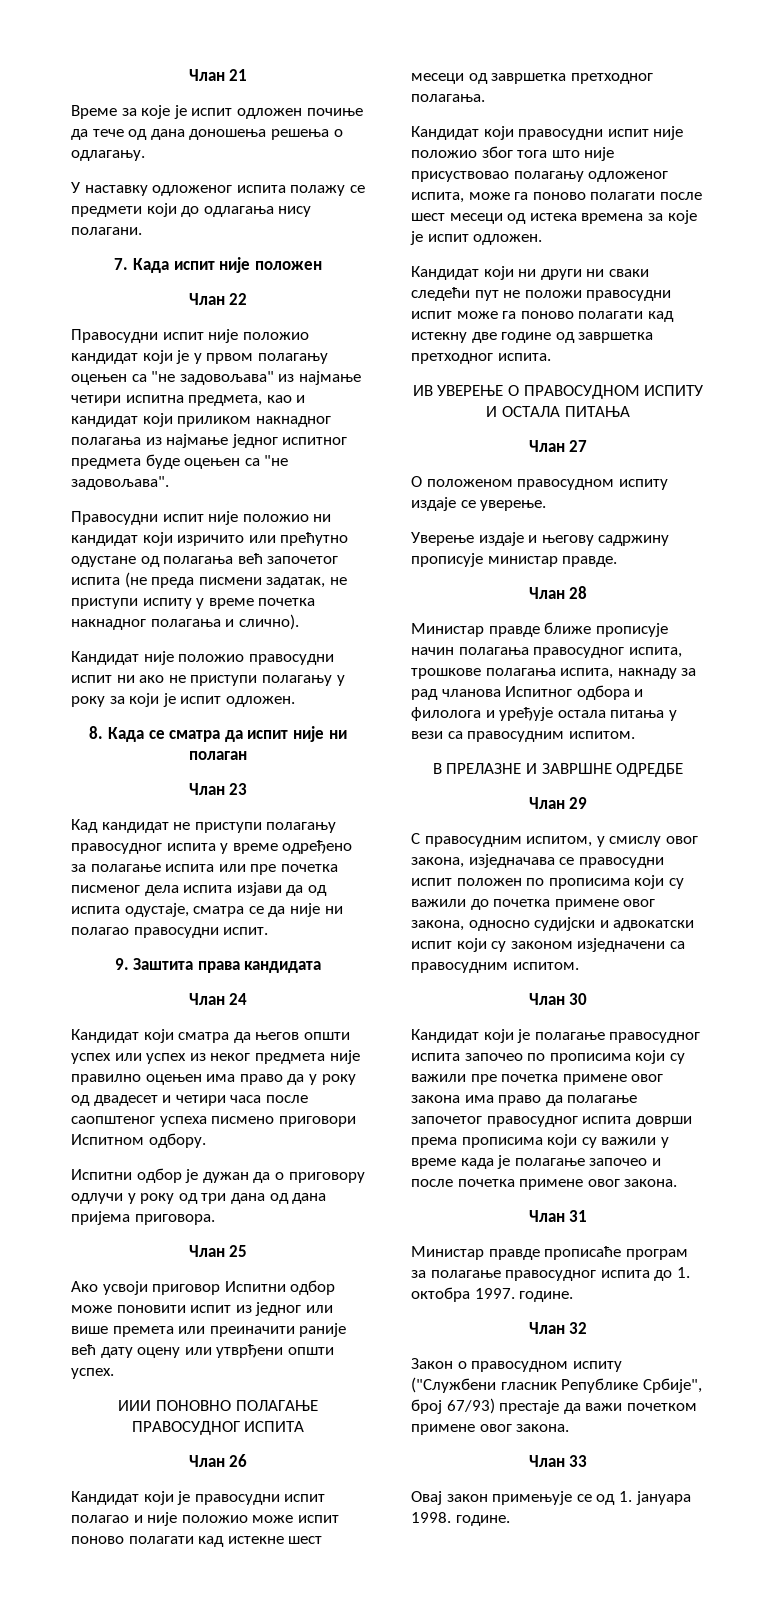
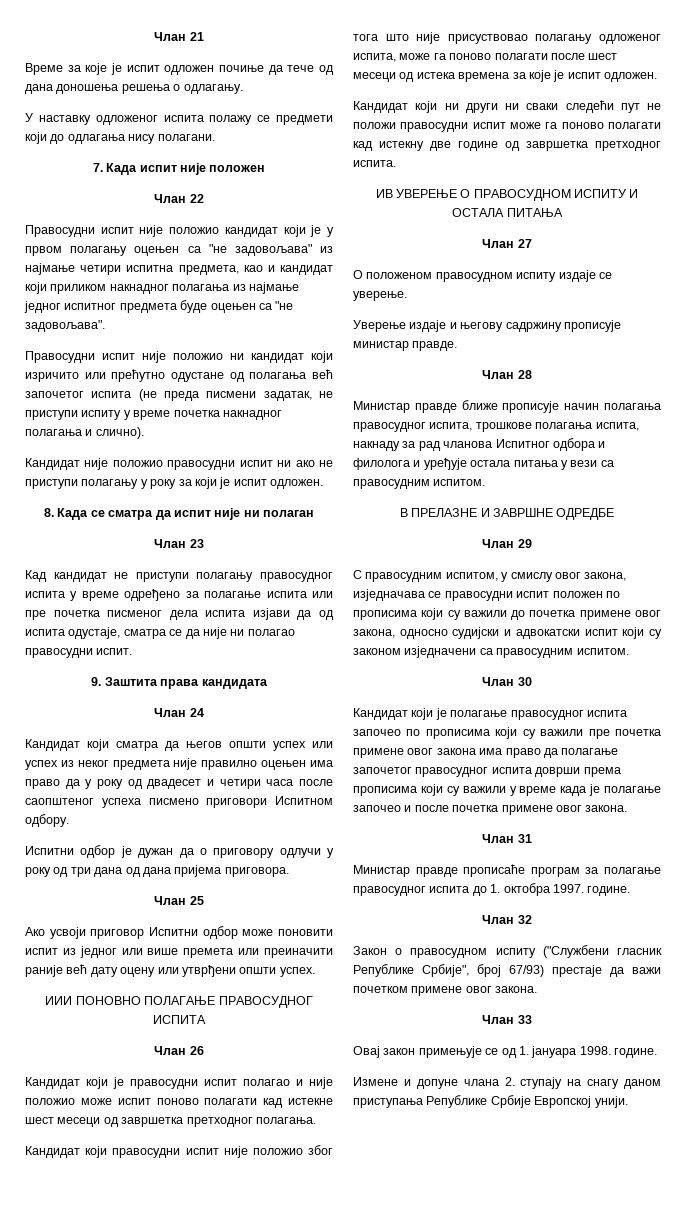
(510, 1520) none -> [353,1077,661,1089] [353,1095,628,1108] // Измене и допуне члана 2. ступају на снагу даном приступања Републике Србије Европској унији.

